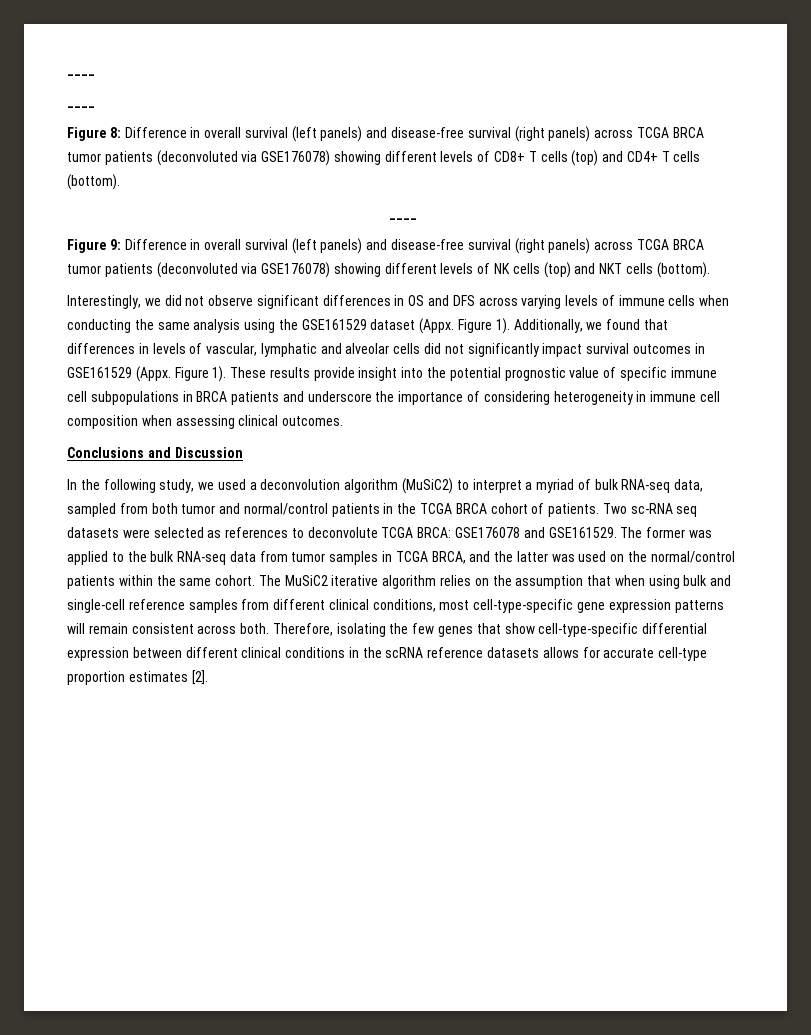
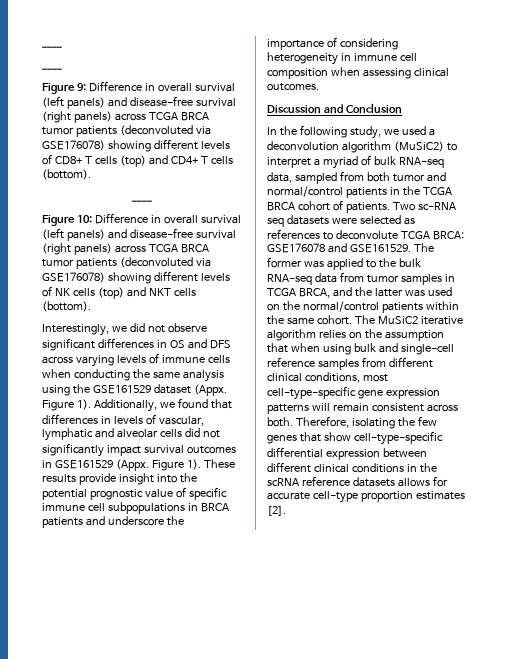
[109,127,121,138] 8: -> [76,83,86,91] 9:
[109,239,121,250] 9: -> [76,215,92,223] 10:
[67,447,243,458] Conclusions and Discussion -> [267,103,402,114] Discussion and Conclusion

